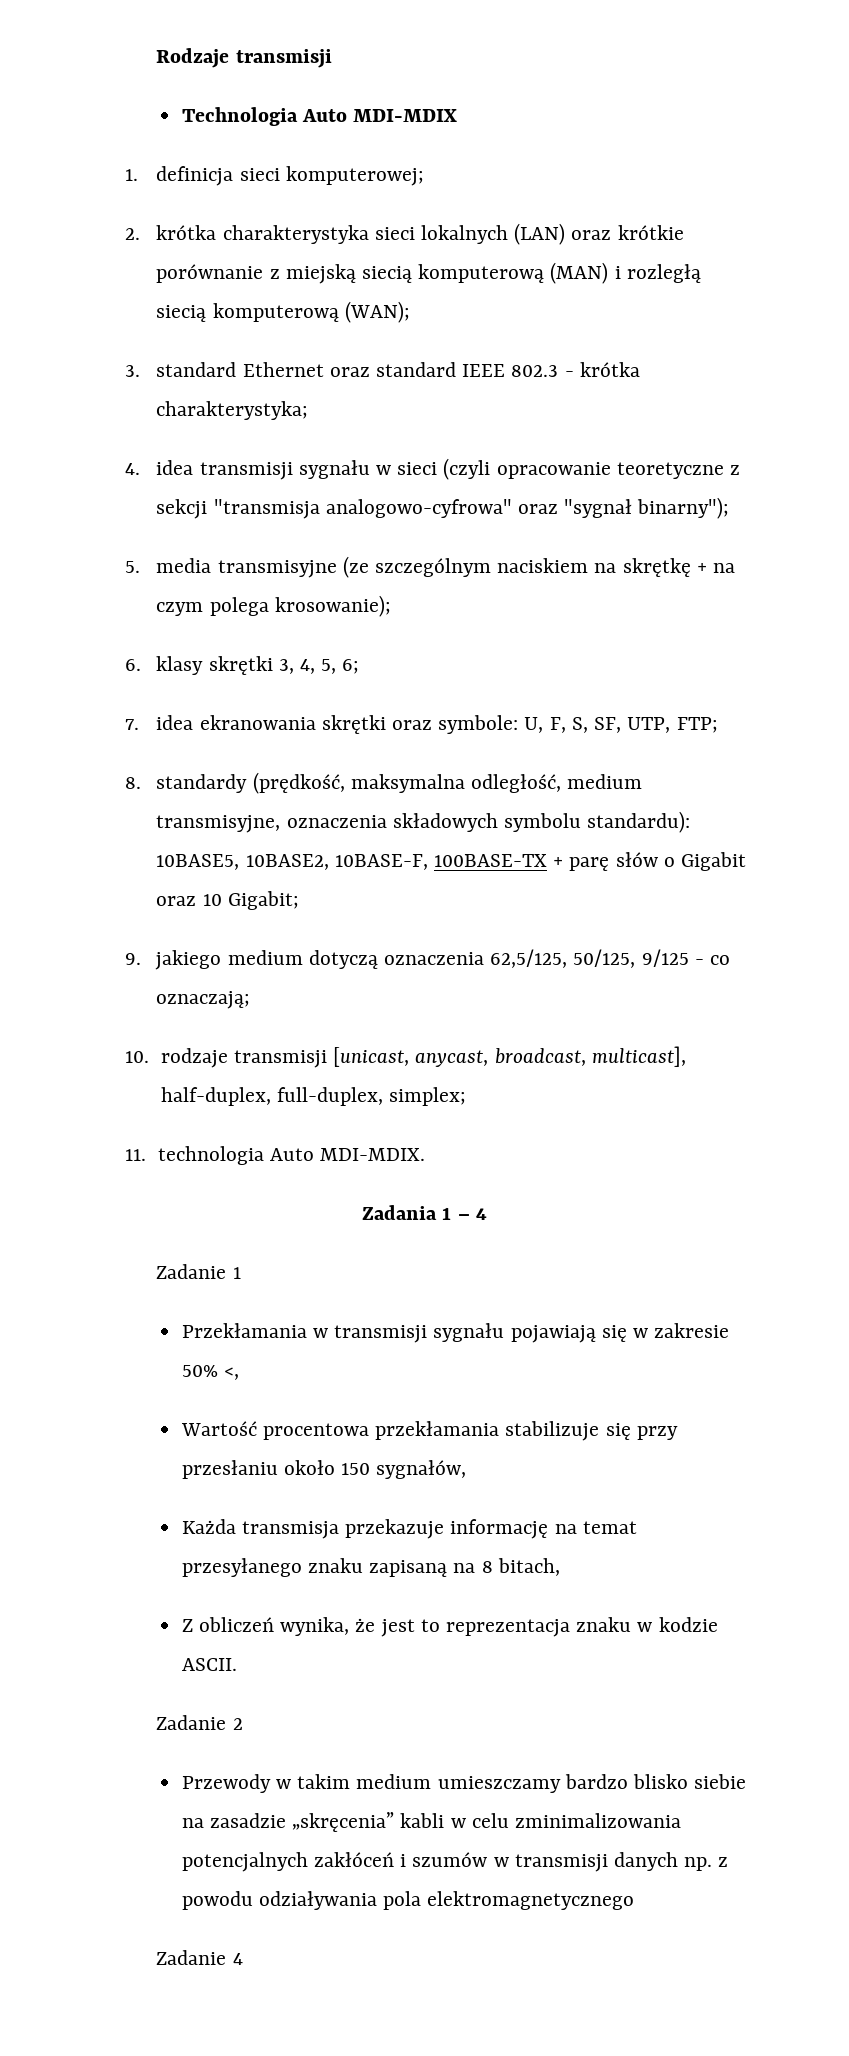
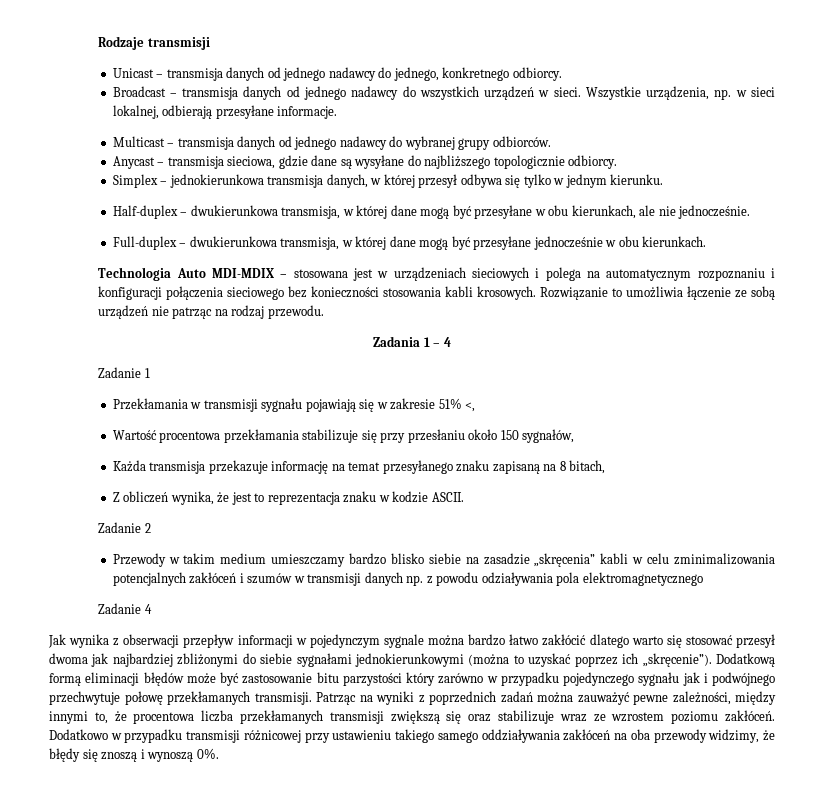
[181,107,458,126] [125,166,424,186] [125,223,684,245] [156,262,701,284] [156,301,410,323] [125,362,640,377] [156,401,309,420] [125,458,741,480] [156,497,730,519] [125,556,736,578] [156,595,391,617] [125,656,360,675] [125,715,718,734] [125,772,643,794] [156,811,691,833] [156,852,747,871] [156,891,299,910] [125,949,731,970] [156,991,251,1009] [125,1046,686,1068] [160,1087,467,1106] [125,1146,426,1165] Technologia Auto MDI-MDIX // 1. definicja sieci komputerowej; // 2. krótka charakterystyka sieci lokalnych (LAN) oraz krótkie porównanie z miejską siecią komputerową (MAN) i rozległą siecią komputerową (WAN); // 3. standard Ethernet oraz standard IEEE 802.3 - krótka charakterystyka; // 4. idea transmisji sygnału w sieci (czyli opracowanie teoretyczne z sekcji "transmisja analogowo-cyfrowa" oraz "sygnał binarny"); // 5. media transmisyjne (ze szczególnym naciskiem na skrętkę + na czym polega krosowanie); // 6. klasy skrętki 3, 4, 5, 6; // 7. idea ekranowania skrętki oraz symbole: U, F, S, SF, UTP, FTP; // 8. standardy (prędkość, maksymalna odległość, medium transmisyjne, oznaczenia składowych symbolu standardu): 10BASE5, 10BASE2, 10BASE-F, 100BASE-TX + parę słów o Gigabit oraz 10 Gigabit; // 9. jakiego medium dotyczą oznaczenia 62,5/125, 50/125, 9/125 - co oznaczają; // 10. rodzaje transmisji [unicast, anycast, broadcast, multicast], half-duplex, full-duplex, simplex; // 11. technologia Auto MDI-MDIX. -> [112,67,562,81] [112,86,775,100] [112,105,338,119] [112,136,551,150] [112,155,618,169] [112,174,664,188] [112,205,751,219] [112,236,707,250] [98,267,776,281] [98,286,775,300] [98,305,324,319] Unicast – transmisja danych od jednego nadawcy do jednego, konkretnego odbiorcy. // Broadcast – transmisja danych od jednego nadawcy do wszystkich urządzeń w sieci. Wszystkie urządzenia, np. w sieci lokalnej, odbierają przesyłane informacje. // Multicast – transmisja danych od jednego nadawcy do wybranej grupy odbiorców. // Anycast – transmisja sieciowa, gdzie dane są wysyłane do najbliższego topologicznie odbiorcy. // Simplex – jednokierunkowa transmisja danych, w której przesył odbywa się tylko w jednym kierunku. // Half-duplex – dwukierunkowa transmisja, w której dane mogą być przesyłane w obu kierunkach, ale nie jednocześnie. // Full-duplex – dwukierunkowa transmisja, w której dane mogą być przesyłane jednocześnie w obu kierunkach. // Technologia Auto MDI-MDIX – stosowana jest w urządzeniach sieciowych i polega na automatycznym rozpoznaniu i konfiguracji połączenia sieciowego bez konieczności stosowania kabli krosowych. Rozwiązanie to umożliwia łączenie ze sobą urządzeń nie patrząc na rodzaj przewodu.
[181,1365,218,1377] 50% -> [438,398,462,409] 51%
(243, 1959) none -> [48,634,776,648] [49,653,776,667] [49,672,775,686] [49,691,776,705] [49,710,775,724] [49,729,776,743] [49,748,219,762] // Jak wynika z obserwacji przepływ informacji w pojedynczym sygnale można bardzo łatwo zakłócić dlatego warto się stosować przesył dwoma jak najbardziej zbliżonymi do siebie sygnałami jednokierunkowymi (można to uzyskać poprzez ich „skręcenie”). Dodatkową formą eliminacji błędów może być zastosowanie bitu parzystości który zarówno w przypadku pojedynczego sygnału jak i podwójnego przechwytuje połowę przekłamanych transmisji. Patrząc na wyniki z poprzednich zadań można zauważyć pewne zależności, między innymi to, że procentowa liczba przekłamanych transmisji zwiększą się oraz stabilizuje wraz ze wzrostem poziomu zakłóceń. Dodatkowo w przypadku transmisji różnicowej przy ustawieniu takiego samego oddziaływania zakłóceń na oba przewody widzimy, że błędy się znoszą i wynoszą 0%.

